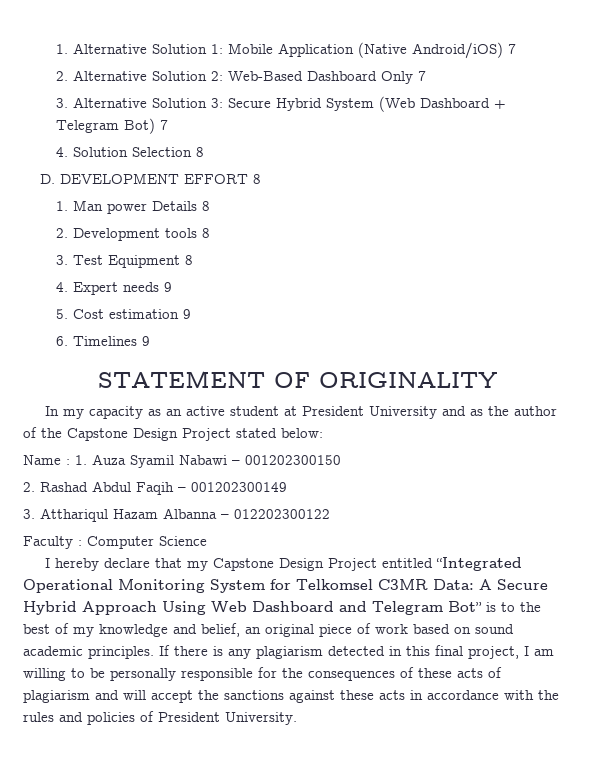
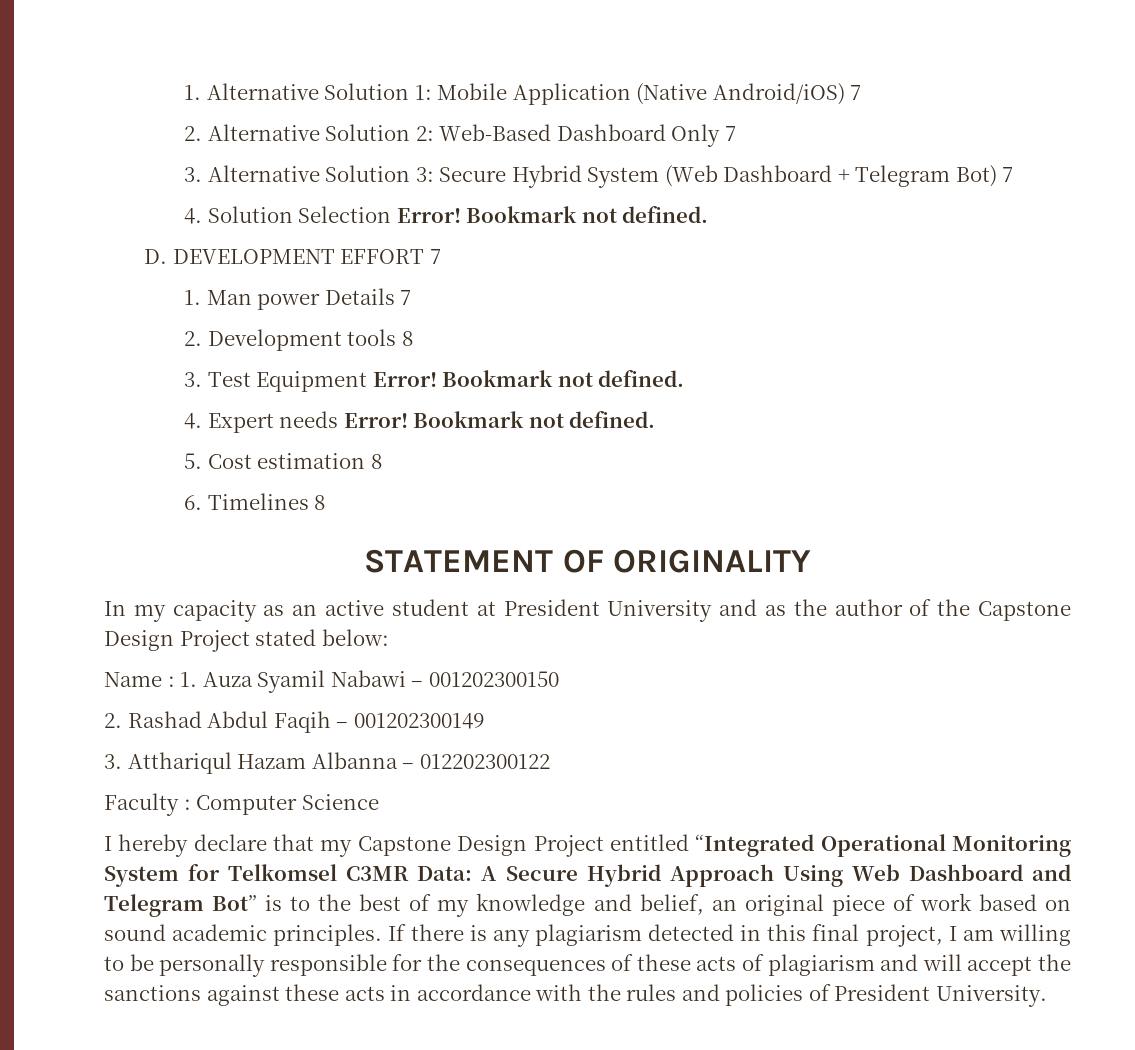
[196,147,205,157] 8 -> [396,206,709,223] Error! Bookmark not defined.
[252,174,261,184] 8 -> [429,249,441,264] 7
[202,201,211,211] 8 -> [400,290,412,305] 7
[185,255,194,265] 8 -> [372,370,685,387] Error! Bookmark not defined.
[164,282,173,292] 9 -> [343,411,656,428] Error! Bookmark not defined.
[183,309,192,319] 9 -> [370,454,382,469] 8
[142,336,151,346] 9 -> [314,495,326,510] 8

